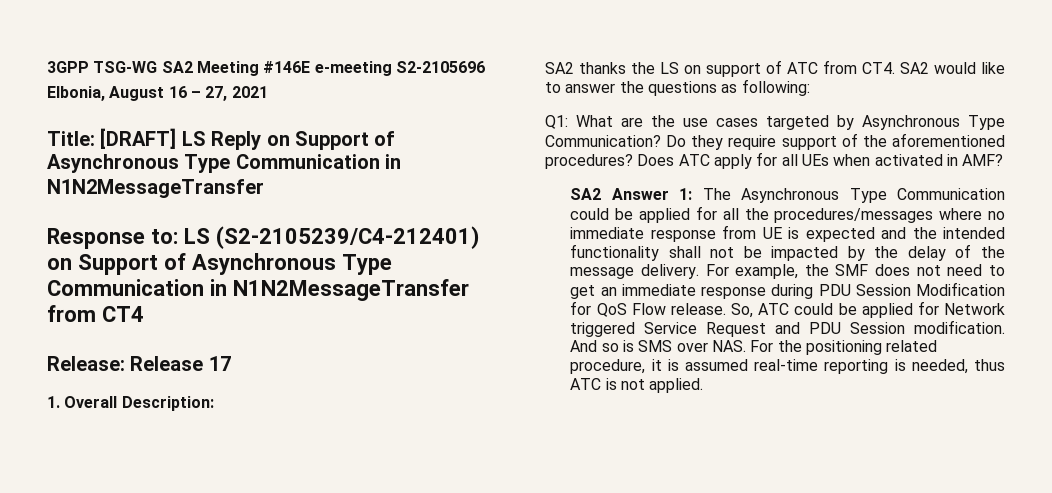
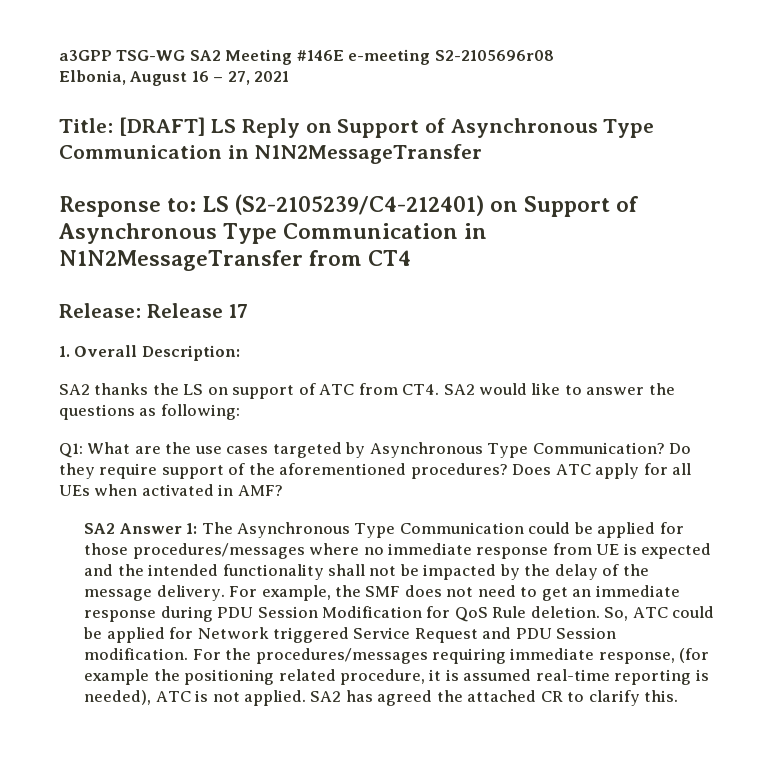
[47,61,89,73] 3GPP -> [59,50,112,61] a3GPP
[395,61,485,73] S2-2105696 -> [434,50,554,61] S2-2105696r08
[722,208,769,220] all the -> [84,543,129,555] those
[631,303,726,315] Flow release. -> [492,606,600,618] Rule deletion.
[570,340,774,352] And so is SMS over NAS. For -> [192,648,710,664] [84,669,150,685] For the procedures/messages requiring immediate response, (for example
[911,359,1005,374] needed, thus -> [84,690,152,705] needed),
(704, 385) none -> [310,690,679,706] SA2 has agreed the attached CR to clarify this.

